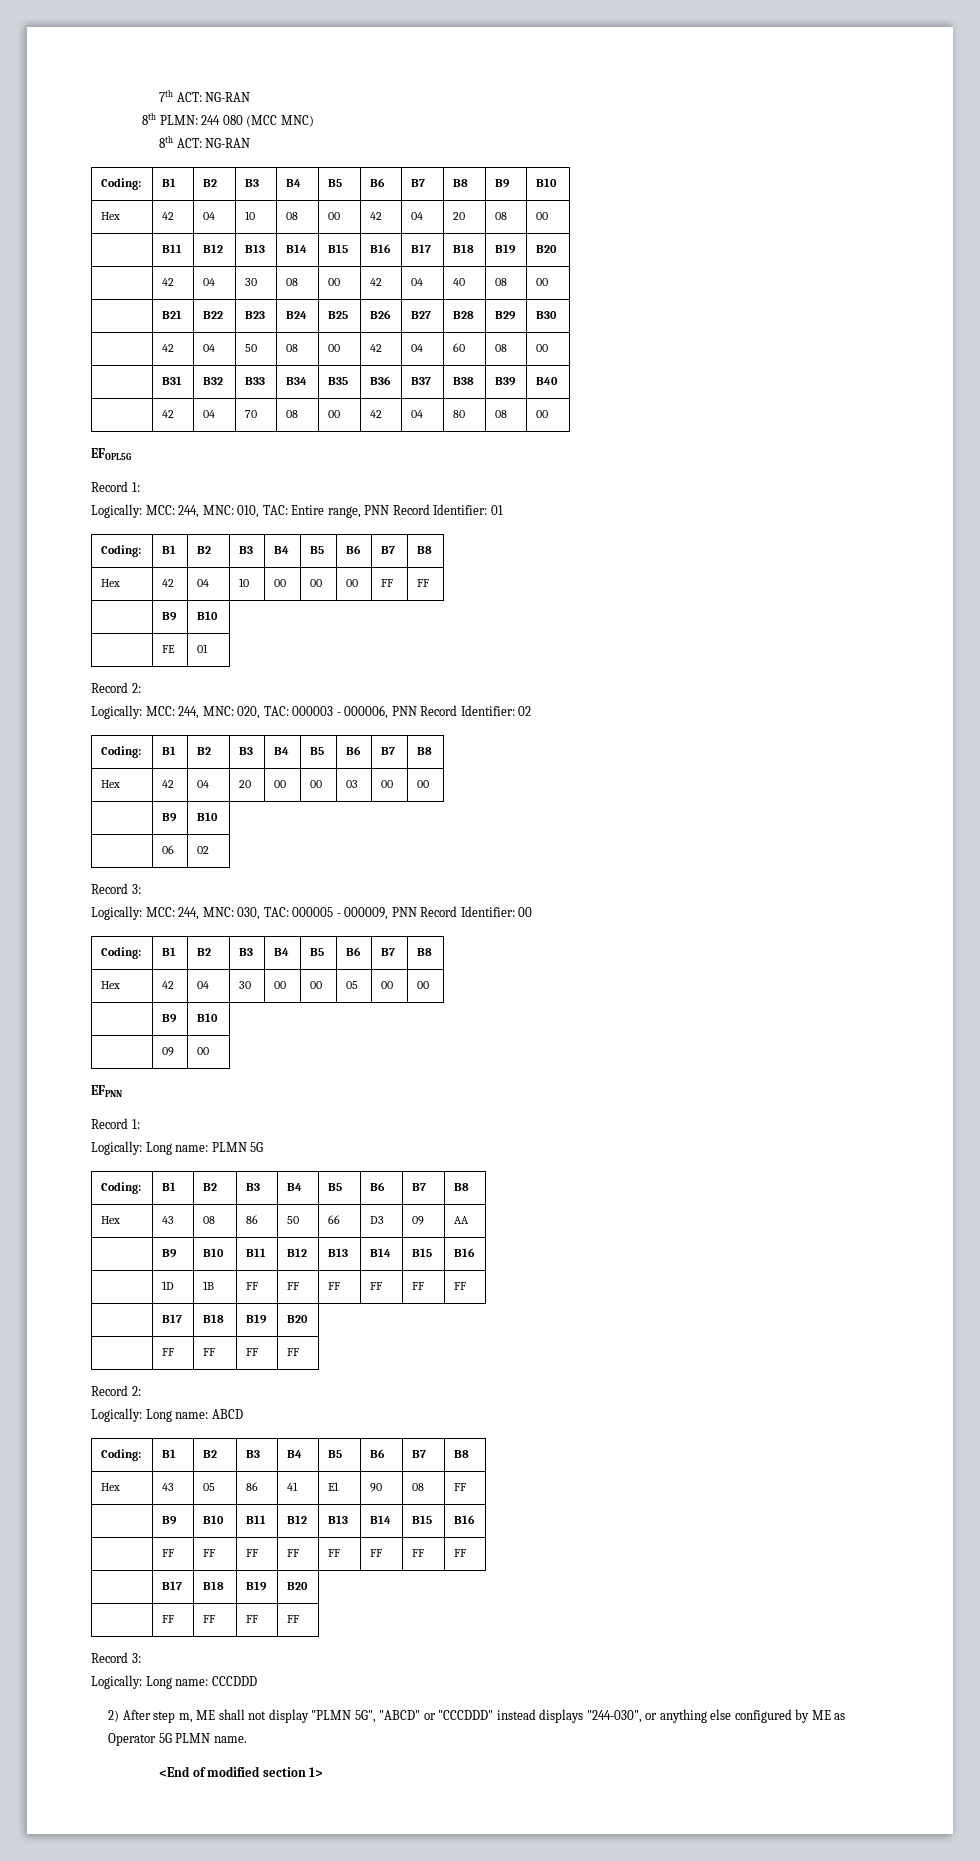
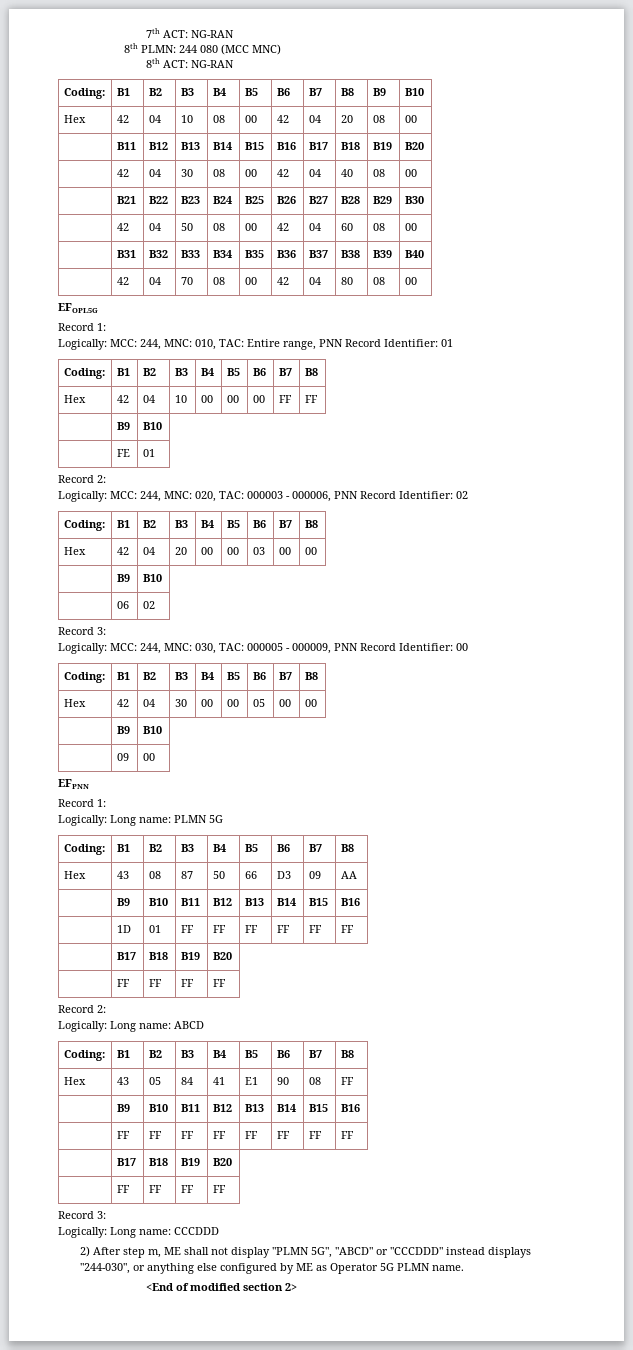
[246,1215,259,1224] 86 -> [180,871,193,879] 87
[203,1281,215,1290] 1B -> [148,925,161,933] 01
[246,1482,259,1491] 86 -> [180,1077,193,1085] 84
[309,1767,324,1777] 1> -> [284,1283,297,1291] 2>

